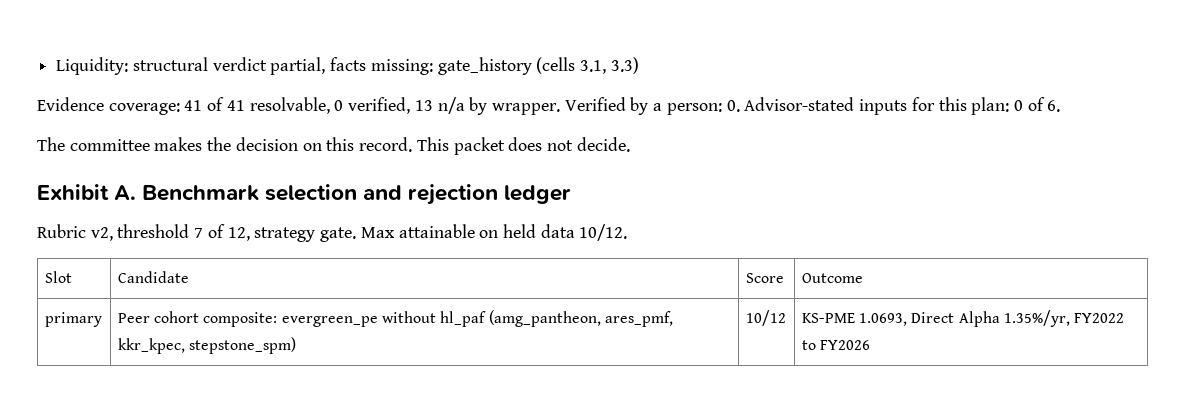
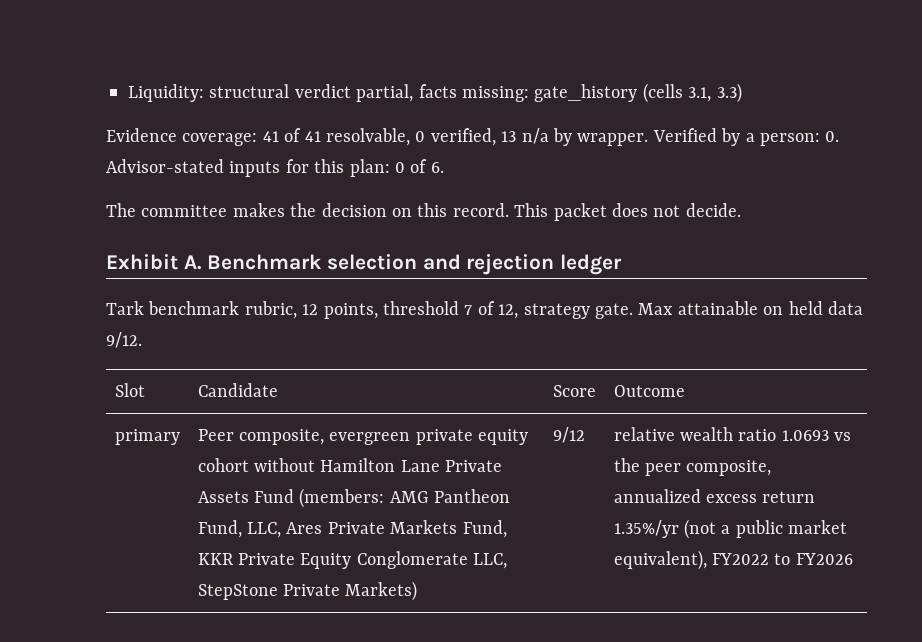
[37,224,113,241] Rubric v2, -> [106,301,378,319] Tark benchmark rubric, 12 points,
[579,224,628,241] 10/12. -> [106,332,142,348] 9/12.
[153,310,673,327] [117,337,296,354] [745,310,786,326] [801,310,1070,327] cohort composite: evergreen_pe without hl_paf (amg_pantheon, ares_pmf, kkr_kpec, stepstone_spm) | 10/12 | KS-PME 1.0693, Direct Alpha 1.35%/yr, -> [238,429,529,445] [197,458,503,472] [197,488,511,508] [197,520,507,538] [197,551,508,569] [197,581,418,601] [552,427,585,443] [613,427,852,441] [613,458,772,476] [613,489,816,503] [613,519,848,539] [613,550,707,570] composite, evergreen private equity cohort without Hamilton Lane Private Assets Fund (members: AMG Pantheon Fund, LLC, Ares Private Markets Fund, KKR Private Equity Conglomerate LLC, StepStone Private Markets) | 9/12 | relative wealth ratio 1.0693 vs the peer composite, annualized excess return 1.35%/yr (not a public market equivalent),

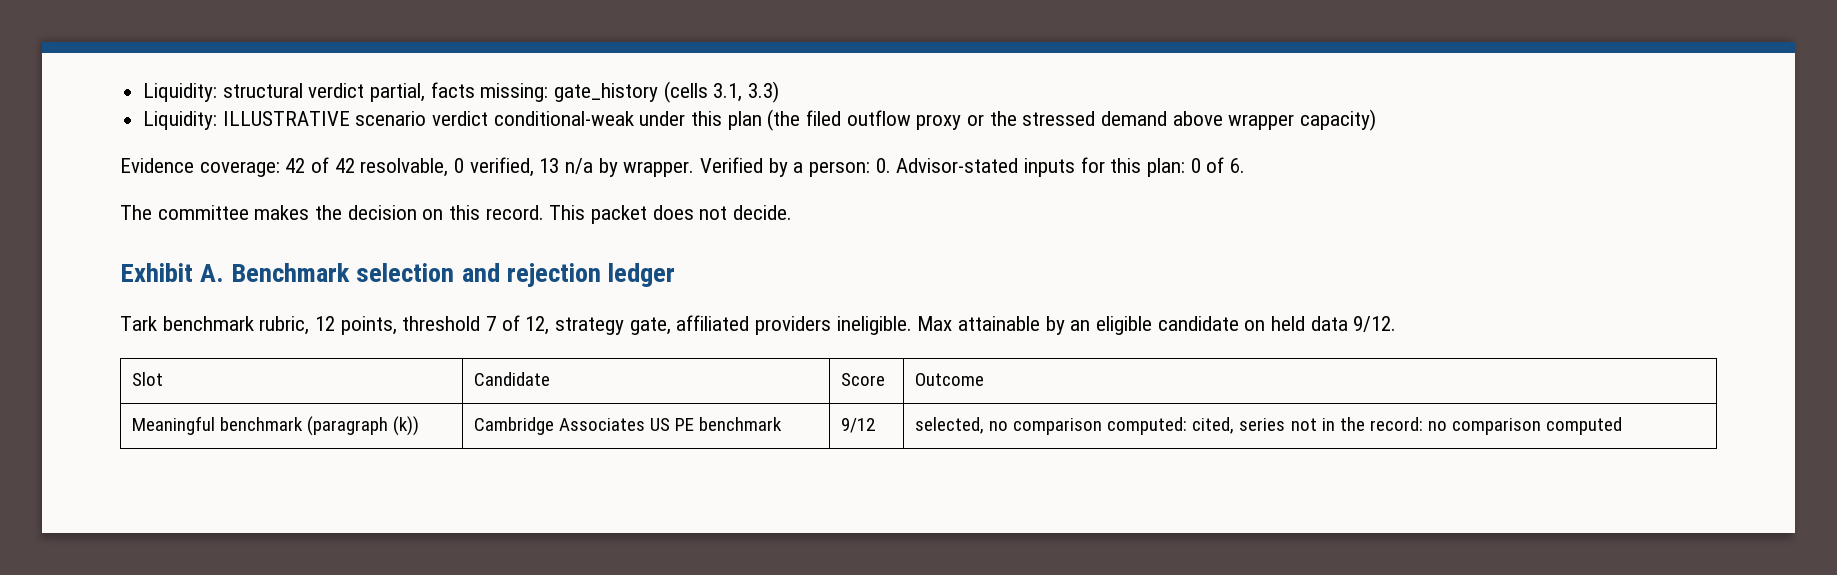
(742, 93) none -> [143,109,1377,131] // Liquidity: ILLUSTRATIVE scenario verdict conditional-weak under this plan (the filed outflow proxy or the stressed demand above wrapper capacity)
[262,128,321,142] 41 of 41 -> [285,157,355,173] 42 of 42
[594,301,758,319] gate. Max attainable -> [629,315,1239,335] gate, affiliated providers ineligible. Max attainable by an eligible candidate
[114,429,180,445] [197,429,529,445] [197,458,503,472] [197,488,511,508] [197,520,507,538] [197,551,508,569] [197,581,418,601] [552,427,585,443] [613,427,852,441] [613,458,772,476] [613,489,816,503] [613,519,848,539] [613,550,853,570] primary | Peer composite, evergreen private equity cohort without Hamilton Lane Private Assets Fund (members: AMG Pantheon Fund, LLC, Ares Private Markets Fund, KKR Private Equity Conglomerate LLC, StepStone Private Markets) | 9/12 | relative wealth ratio 1.0693 vs the peer composite, annualized excess return 1.35%/yr (not a public market equivalent), FY2022 to FY2026 -> [131,416,420,436] [473,417,783,435] [840,418,875,433] [914,417,1623,435] Meaningful benchmark (paragraph (k)) | Cambridge Associates US PE benchmark | 9/12 | selected, no comparison computed: cited, series not in the record: no comparison computed

